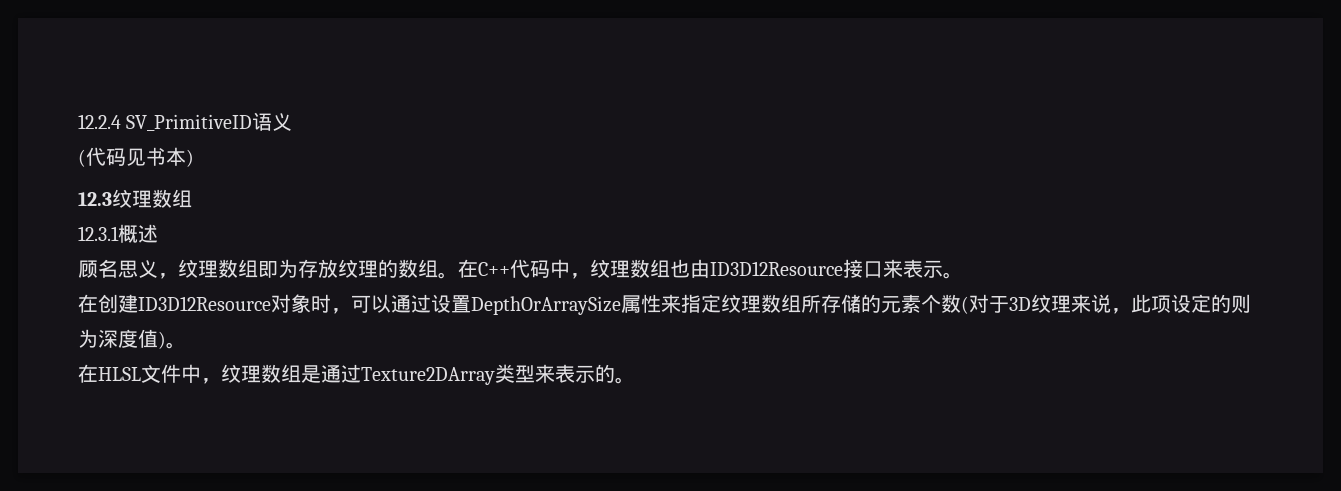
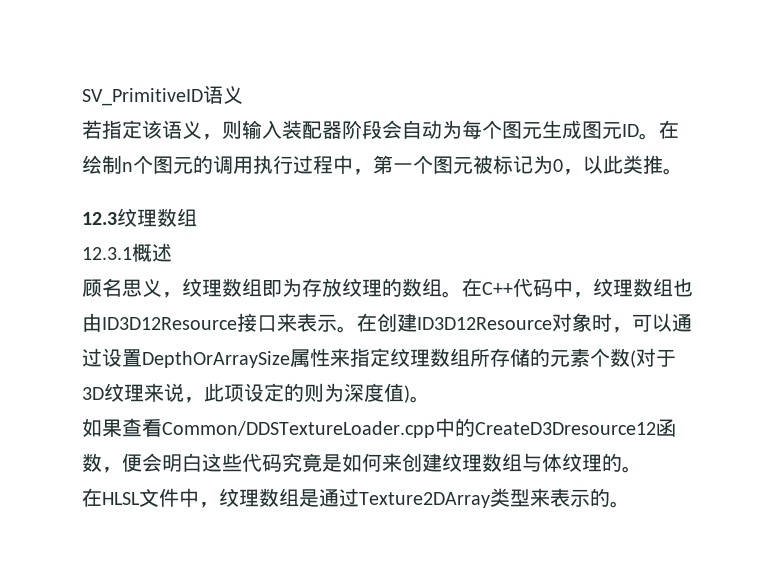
[78,114,121,129] 12.2.4 -> (82, 97) none
[78,147,194,167] (代码见书本) -> [82,120,679,140] [82,155,683,175] 若指定该语义，则输入装配器阶段会自动为每个图元生成图元ID。在绘制n个图元的调用执行过程中，第一个图元被标记为0，以此类推。
(963, 275) // -> (357, 329) none
(186, 345) none -> [82,418,676,438] [82,453,642,473] // 如果查看Common/DDSTextureLoader.cpp中的CreateD3Dresource12函数，便会明白这些代码究竟是如何来创建纹理数组与体纹理的。

